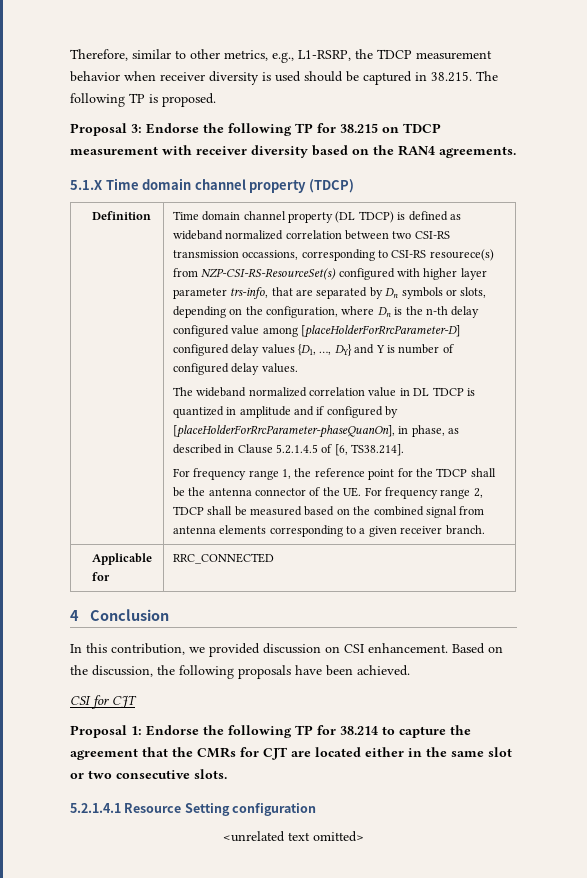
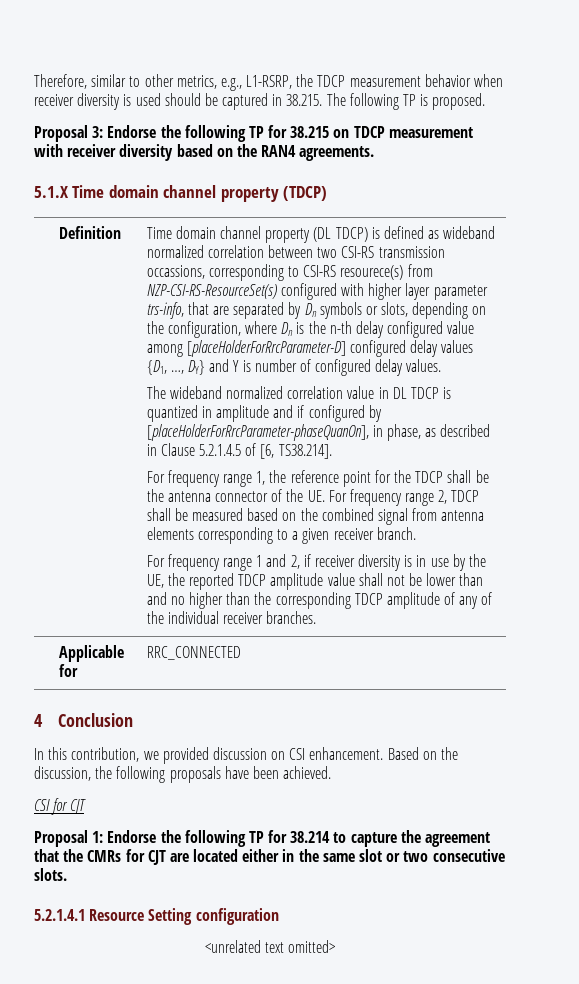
(485, 530) none -> [146,554,486,571] [146,573,484,590] [146,592,493,609] [146,611,317,624] // For frequency range 1 and 2, if receiver diversity is in use by the UE, the reported TDCP amplitude value shall not be lower than and no higher than the corresponding TDCP amplitude of any of the individual receiver branches.

